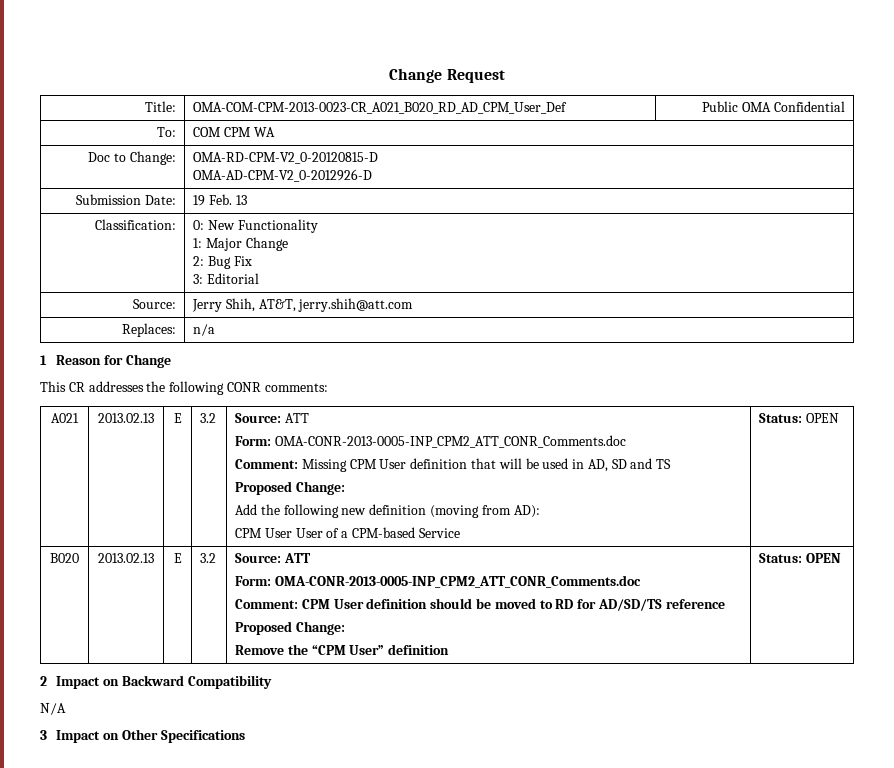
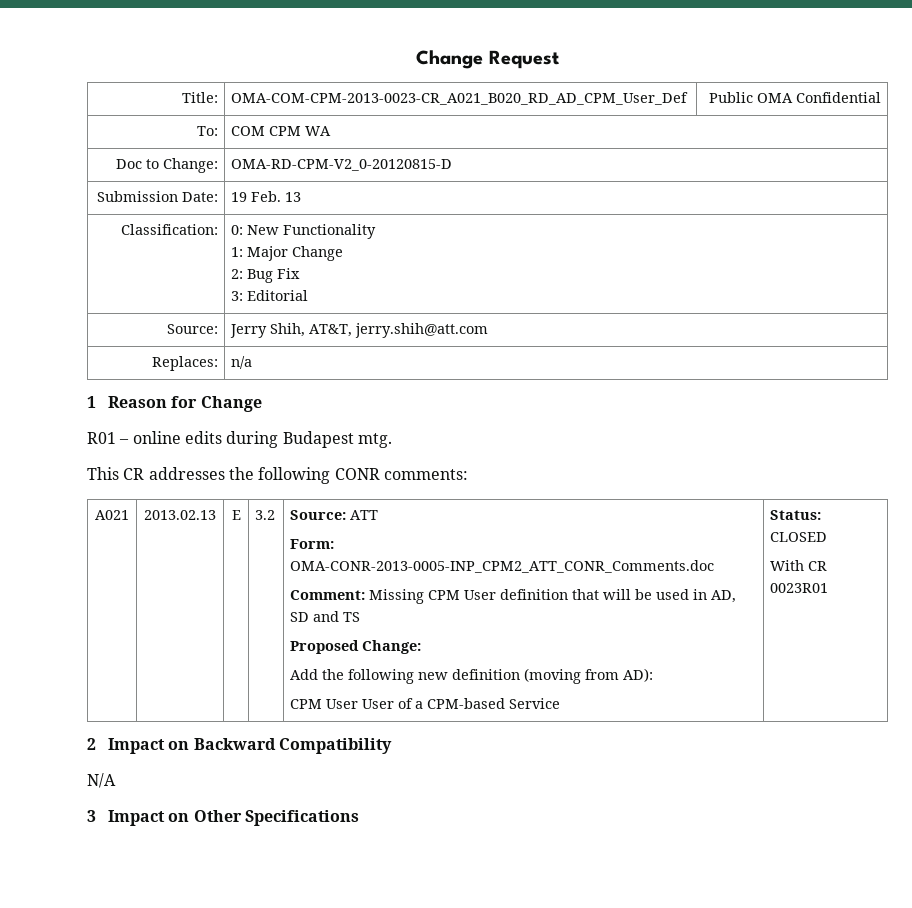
[193,169,373,182] // OMA-AD-CPM-V2_0-2012926-D -> (453, 165) none
(172, 361) none -> [87,431,392,448] // R01 – online edits during Budapest mtg.
[805,413,839,423] [50,553,79,563] [98,553,154,563] [173,553,182,563] [200,553,217,563] [235,553,311,563] [235,575,641,588] [235,598,725,611] [235,621,345,635] [235,644,450,655] [759,553,841,563] OPEN // B020 | 2013.02.13 | E | 3.2 | Source: ATT // Form: OMA-CONR-2013-0005-INP_CPM2_ATT_CONR_Comments.doc // Comment: CPM User definition should be moved to RD for AD/SD/TS reference // Proposed Change: // Remove the “CPM User” definition | Status: OPEN -> [770,532,828,542] [770,560,828,571] [770,583,829,593] CLOSED // With CR 0023R01

